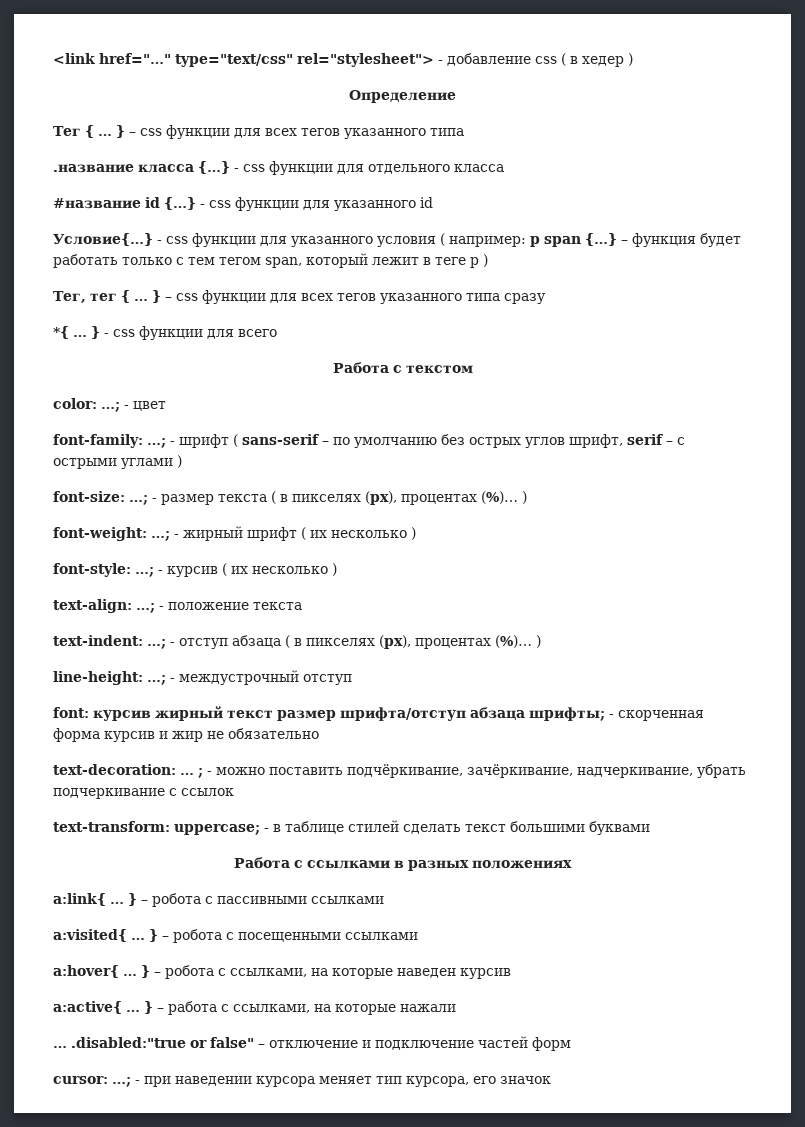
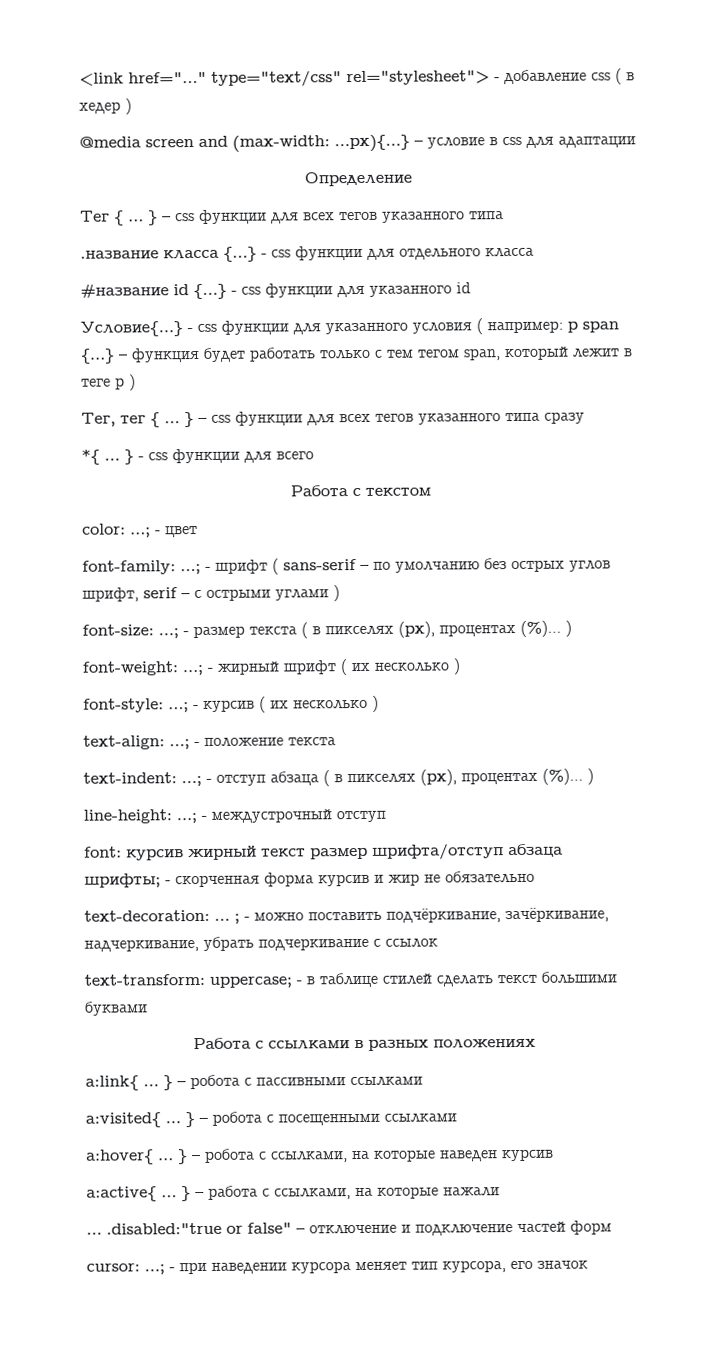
(633, 59) none -> [79,134,636,153] // @media screen and (max-width: …px){…} – условие в css для адаптации

